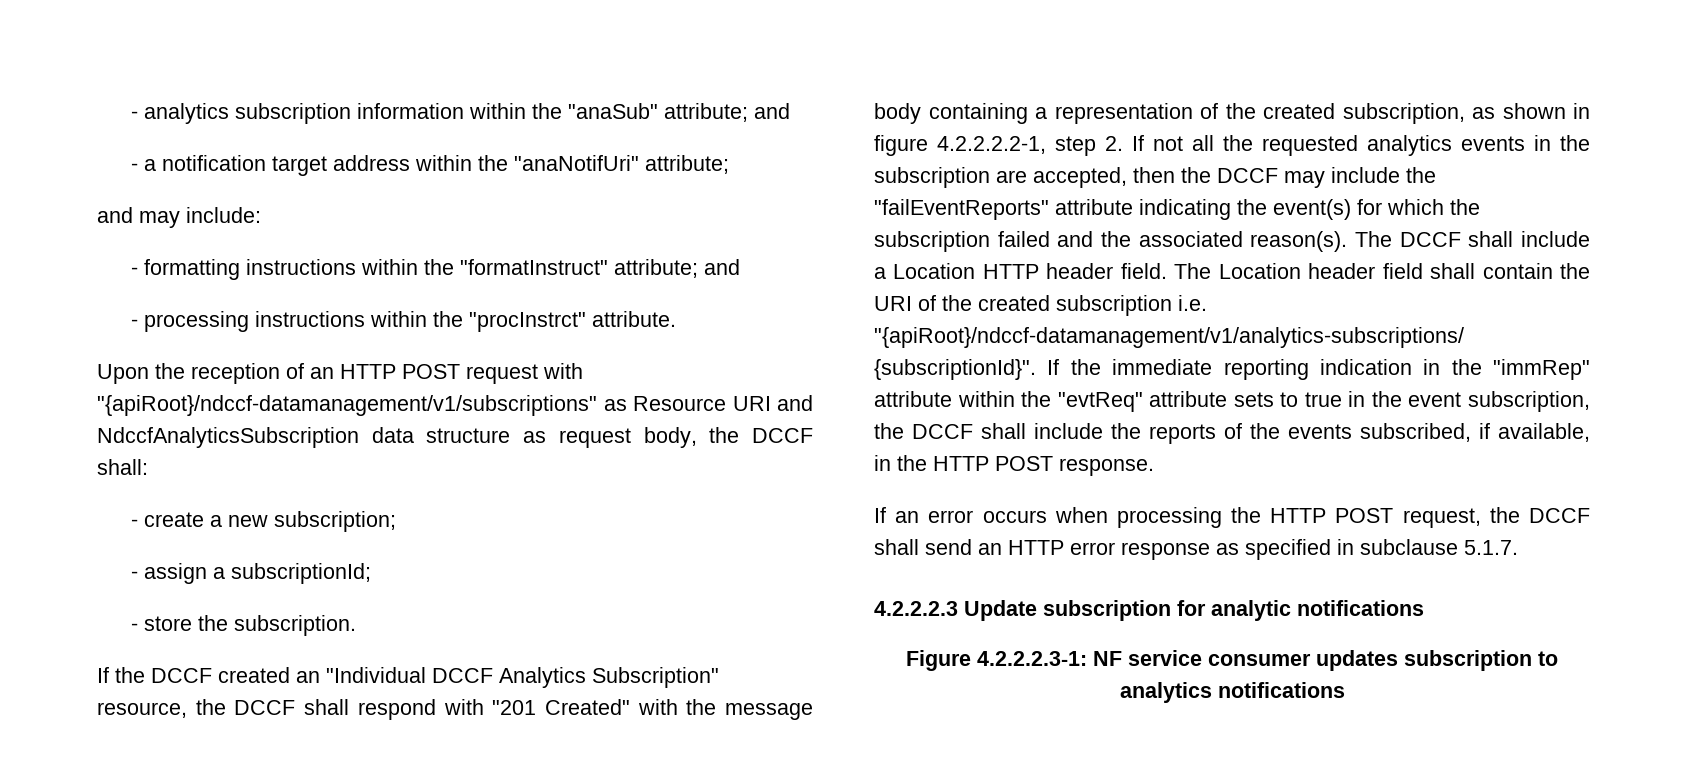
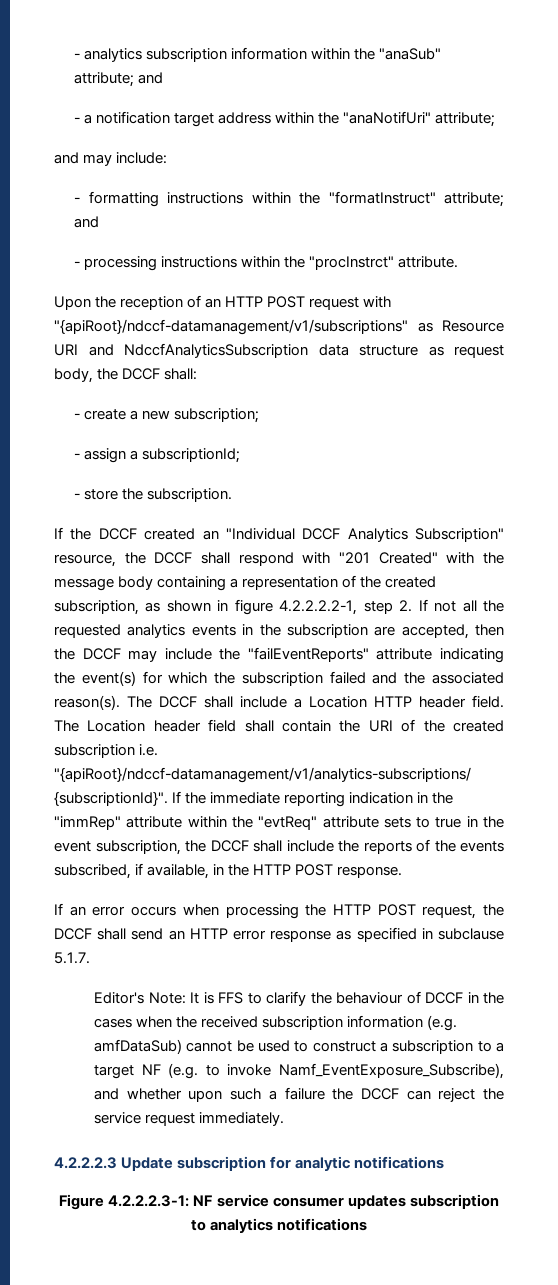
(1518, 547) none -> [94,991,504,1006] [94,1015,458,1031] [94,1039,504,1054] [94,1063,504,1079] [94,1087,504,1102] [94,1112,285,1126] // Editor's Note: It is FFS to clarify the behaviour of DCCF in the cases when the received subscription information (e.g. amfDataSub) cannot be used to construct a subscription to a target NF (e.g. to invoke Namf_EventExposure_Subscribe), and whether upon such a failure the DCCF can reject the service request immediately.

